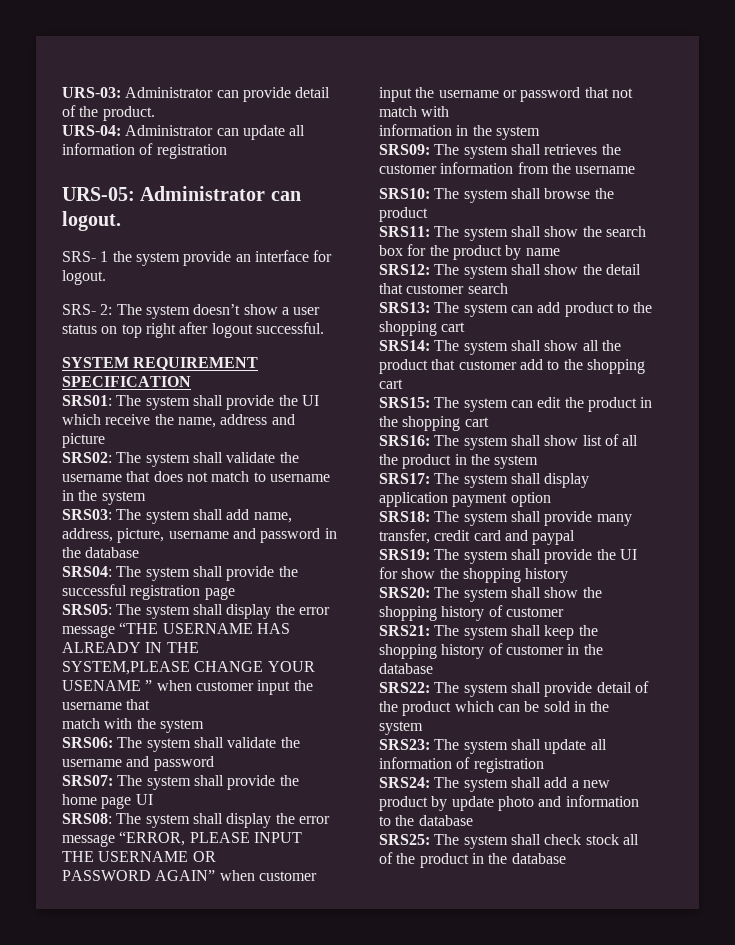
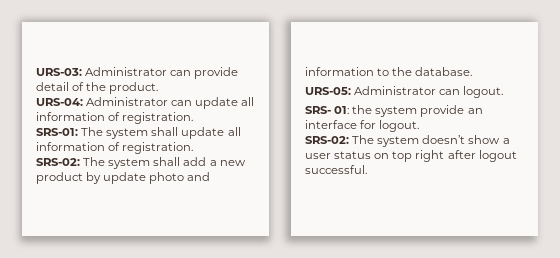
[156,144,227,159] [62,186,301,201] [62,211,121,231] [62,250,333,266] [62,270,106,285] [62,304,321,319] [62,322,324,338] [62,357,259,371] [62,376,191,387] [62,395,319,410] [62,414,295,428] [62,433,105,448] [62,452,299,467] [62,471,330,482] [62,490,146,505] [62,509,292,524] [62,528,337,543] [62,547,140,558] [62,566,298,581] [62,584,235,600] [62,604,330,619] [62,622,290,638] [62,642,199,653] [62,661,315,675] [62,680,313,695] [62,699,151,710] [62,718,204,733] [62,737,300,752] [62,756,214,771] [62,775,299,790] [62,794,153,809] [62,813,330,828] [62,831,302,847] [62,851,216,862] [62,870,317,881] [379,87,633,102] [379,106,450,117] [379,124,540,140] [379,144,621,159] [379,162,636,174] [379,188,614,203] [379,207,428,222] [379,226,646,241] [379,244,560,260] [379,264,641,279] [379,283,508,294] [379,302,653,317] [379,321,466,336] [379,340,621,355] [379,359,645,374] [379,379,403,389] [379,397,653,412] [379,416,489,431] [379,434,639,450] [379,454,539,469] [379,473,590,488] [379,492,551,507] [379,511,632,526] [379,529,576,545] [379,549,637,564] [379,567,569,583] [379,587,602,602] [379,605,564,621] [379,625,598,640] [379,643,603,659] [379,663,433,674] [379,681,649,697] [379,701,610,716] [379,721,423,735] [379,739,430,750] registration // URS-05: Administrator can logout. // SRS- 1 the system provide an interface for logout. // SRS- 2: The system doesn’t show a user status on top right after logout successful. // SYSTEM REQUIREMENT SPECIFICATION // SRS01: The system shall provide the UI which receive the name, address and picture // SRS02: The system shall validate the username that does not match to username in the system // SRS03: The system shall add name, address, picture, username and password in the database // SRS04: The system shall provide the successful registration page // SRS05: The system shall display the error message “THE USERNAME HAS ALREADY IN THE // SYSTEM,PLEASE CHANGE YOUR USENAME ” when customer input the username that // match with the system // SRS06: The system shall validate the username and password // SRS07: The system shall provide the home page UI // SRS08: The system shall display the error message “ERROR, PLEASE INPUT THE USERNAME OR // PASSWORD AGAIN” when customer input the username or password that not match with // information in the system // SRS09: The system shall retrieves the customer information from the username // SRS10: The system shall browse the product // SRS11: The system shall show the search box for the product by name // SRS12: The system shall show the detail that customer search // SRS13: The system can add product to the shopping cart // SRS14: The system shall show all the product that customer add to the shopping cart // SRS15: The system can edit the product in the shopping cart // SRS16: The system shall show list of all the product in the system // SRS17: The system shall display application payment option // SRS18: The system shall provide many transfer, credit card and paypal // SRS19: The system shall provide the UI for show the shopping history // SRS20: The system shall show the shopping history of customer // SRS21: The system shall keep the shopping history of customer in the database // SRS22: The system shall provide detail of the product which can be sold in the system // SRS23: -> [122,112,194,124] [36,128,78,136] registration. // SRS-01:
[473,758,544,773] [379,777,430,788] registration // SRS24: -> [122,142,194,154] [36,158,80,166] registration. // SRS-02:
[418,815,473,826] [379,834,639,849] [379,852,566,868] database // SRS25: The system shall check stock all of the product in the database -> [415,67,473,76] [305,86,504,98] [305,105,483,117] [305,120,420,132] [305,135,510,147] [305,150,517,162] [305,165,367,174] database. // URS-05: Administrator can logout. // SRS- 01: the system provide an interface for logout. // SRS-02: The system doesn’t show a user status on top right after logout successful.

